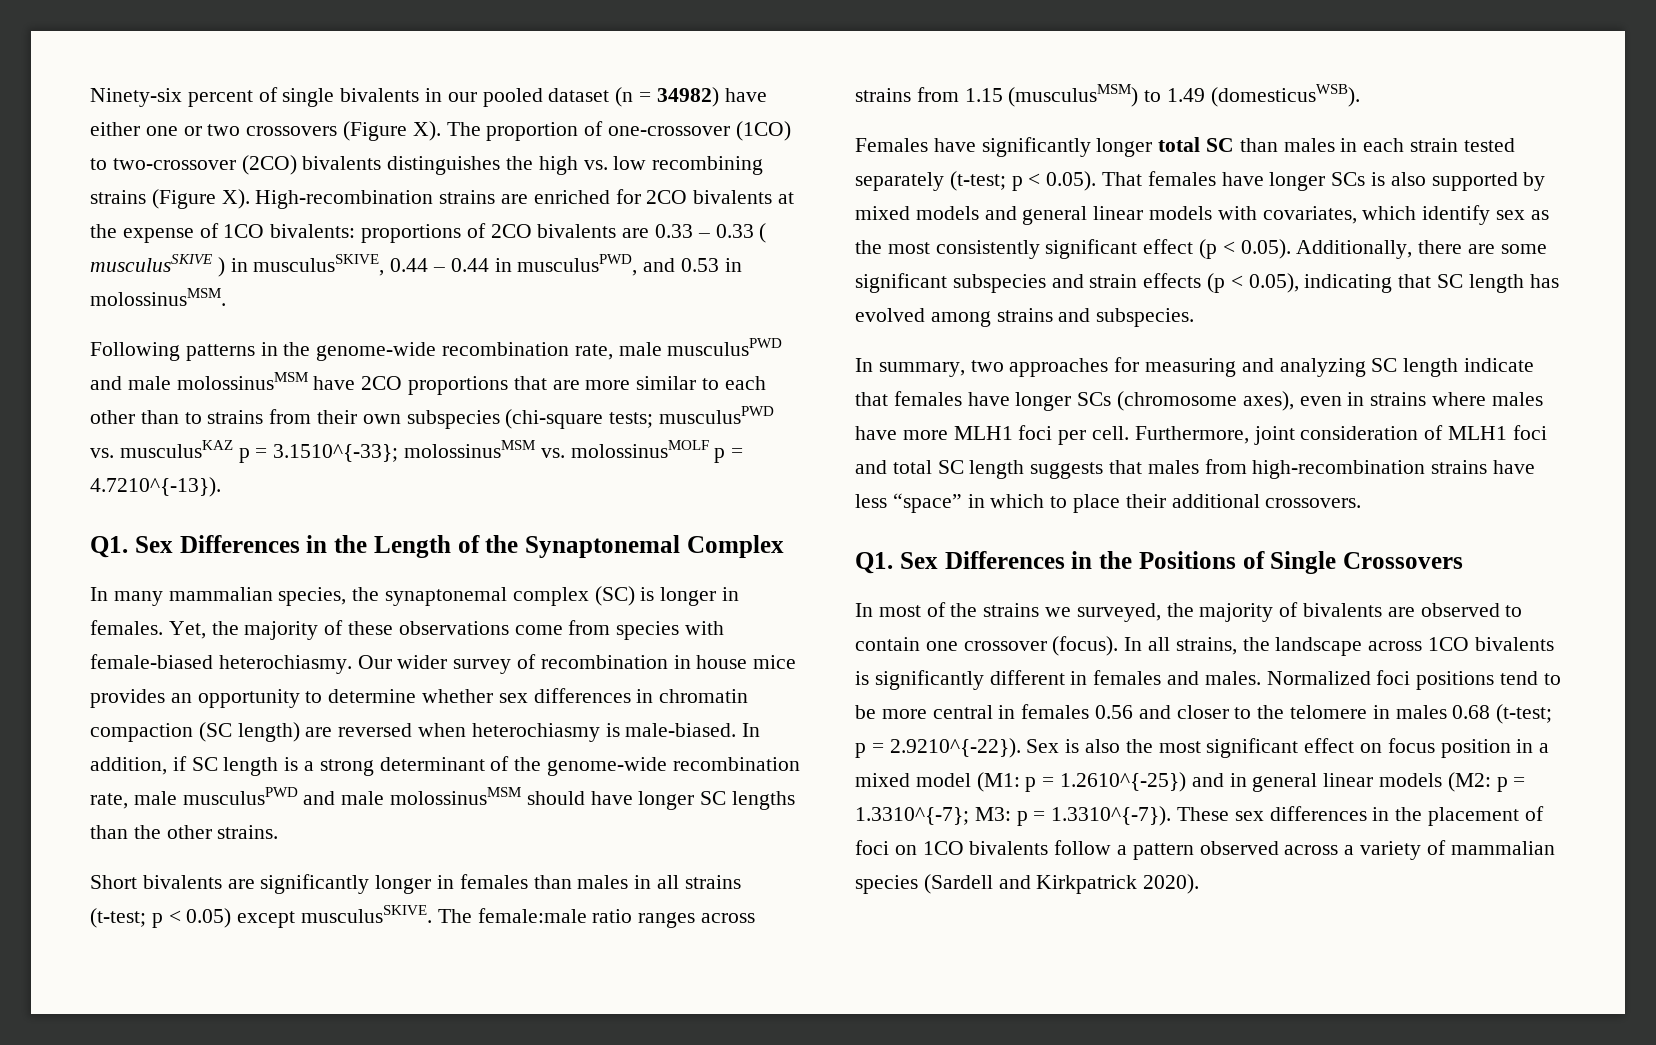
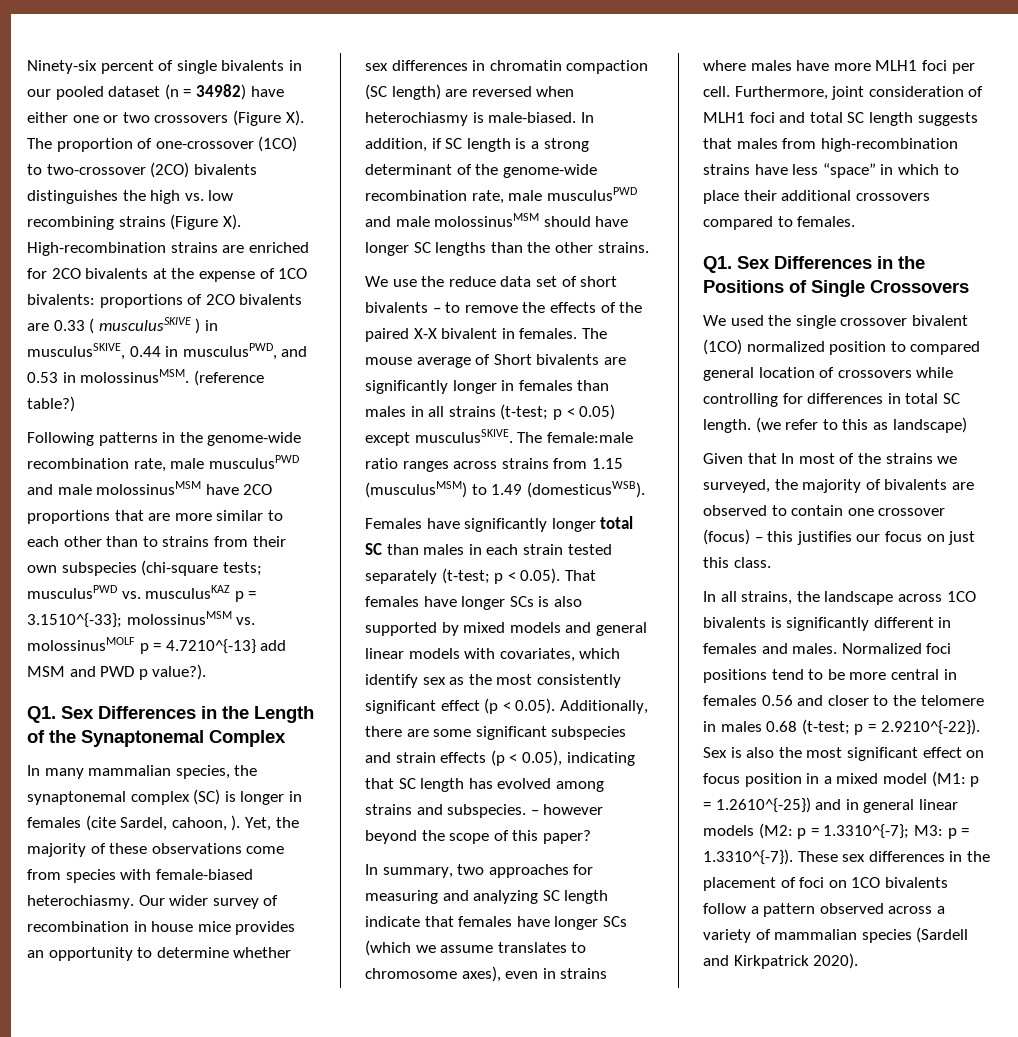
[697,224,754,238] – 0.33 -> (85, 325) none
[433,258,489,272] – 0.44 -> (161, 351) none
(226, 297) none -> [193,370,264,386] [27,396,75,412] (reference table?)
[90,477,221,497] 4.7210^{-13}). -> [165,639,287,654] [27,664,207,680] 4.7210^{-13} add MSM and PWD p value?).
[90,620,163,635] females. -> [27,815,241,831] females (cite Sardel, cahoon, ).
(279, 832) none -> [365,276,618,287] [365,302,643,313] [365,328,607,342] [365,354,491,368] We use the reduce data set of short bivalents – to remove the effects of the paired X-X bivalent in females. The mouse average of
(1195, 317) none -> [530,804,604,815] [365,830,591,844] – however beyond the scope of this paper?
[1117,391,1238,411] (chromosome -> [365,940,587,956] [365,968,457,979] (which we assume translates to chromosome
[1265,498,1362,508] crossovers. -> [855,193,930,201] [703,216,856,230] crossovers compared to females.
(1463, 560) none -> [703,315,968,329] [703,339,981,355] [703,367,954,381] [703,393,960,407] [703,417,967,433] [703,453,777,464] We used the single crossover bivalent (1CO) normalized position to compared general location of crossovers while controlling for differences in total SC length. (we refer to this as landscape) // Given that
[1052,636,1119,656] (focus). -> [703,529,976,545] [703,557,771,568] (focus) – this justifies our focus on just this class. //

